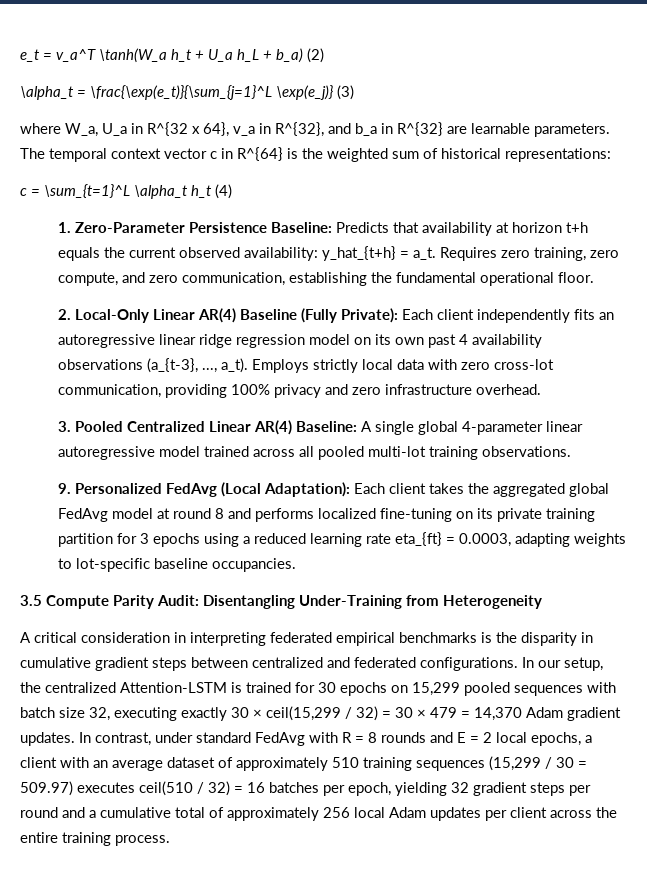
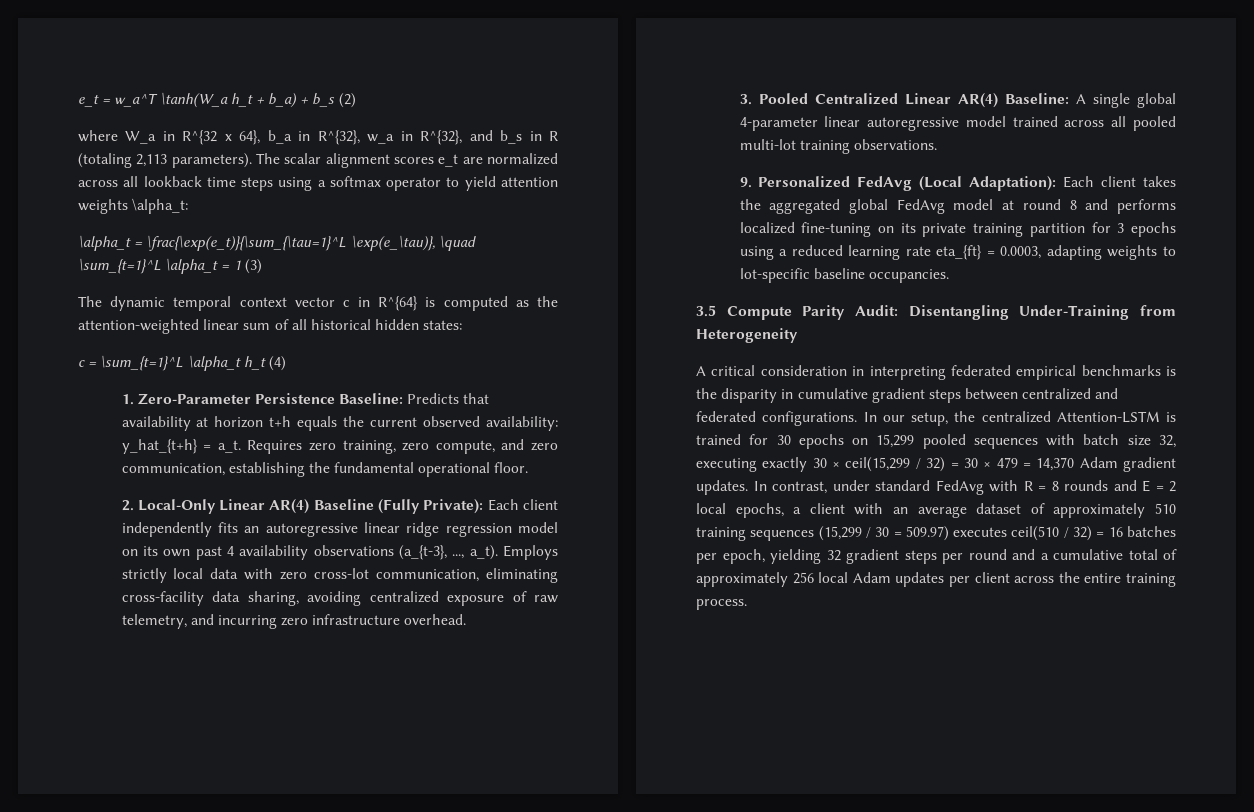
[56,49,96,62] v_a^T -> [114,93,159,107] w_a^T
[208,48,324,63] [20,85,354,100] U_a h_L + b_a) (2) // \alpha_t = \frac{\exp(e_t)}{\sum_{j=1}^L \exp(e_j)} (3) -> [268,93,356,108] b_a) + b_s (2)
[65,123,127,137] W_a, U_a -> [125,131,157,144] W_a
[233,122,610,137] [20,148,45,159] v_a in R^{32}, and b_a in R^{32} are learnable parameters. The -> [267,130,558,145] [78,153,558,168] [78,176,558,191] [78,198,189,214] [78,235,476,251] [78,258,262,274] [78,296,166,311] b_a in R^{32}, w_a in R^{32}, and b_s in R (totaling 2,113 parameters). The scalar alignment scores e_t are normalized across all lookback time steps using a softmax operator to yield attention weights \alpha_t: // \alpha_t = \frac{\exp(e_t)}{\sum_{\tau=1}^L \exp(e_\tau)}, \quad \sum_{t=1}^L \alpha_t = 1 (3) // The dynamic
[302,148,611,162] the weighted sum of historical representations: -> [443,296,558,311] [78,319,463,334] computed as the attention-weighted linear sum of all historical hidden states:
[165,384,349,398] providing 100% privacy and -> [485,568,558,583] [121,591,559,606] [121,614,277,629] eliminating cross-facility data sharing, avoiding centralized exposure of raw telemetry, and incurring

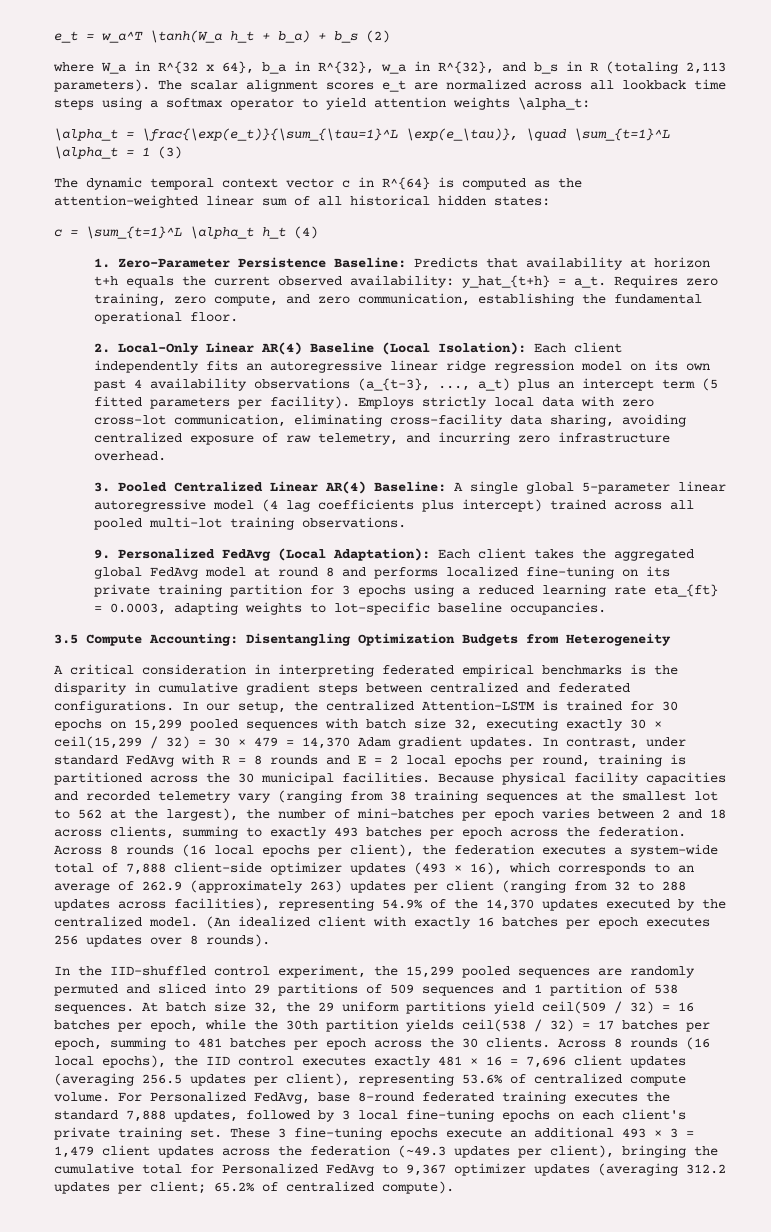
[378,499,484,514] (Fully Private): -> [382,342,527,355] (Local Isolation):
[469,545,498,560] a_t). -> [478,378,719,391] [94,396,351,409] a_t) plus an intercept term (5 fitted parameters per facility).
[739,117,818,131] 4-parameter -> [582,482,671,494] 5-parameter
(1006, 121) none -> [262,499,543,512] (4 lag coefficients plus intercept)
[802,305,1130,320] Parity Audit: Disentangling Under-Training -> [149,633,518,646] Accounting: Disentangling Optimization Budgets
[735,503,1176,518] [696,526,1060,541] epochs, a client with an average dataset of approximately 510 training sequences (15,299 / 30 = 509.97) executes ceil(510 -> [454,754,686,767] [54,772,726,785] [54,790,718,803] [54,808,726,821] [54,826,686,839] [54,844,718,857] [54,862,694,875] [54,880,686,893] [54,898,726,911] [54,916,710,929] [54,934,270,947] [54,965,695,978] [54,983,678,996] [54,1001,606,1014] epochs per round, training is partitioned across the 30 municipal facilities. Because physical facility capacities and recorded telemetry vary (ranging from 38 training sequences at the smallest lot to 562 at the largest), the number of mini-batches per epoch varies between 2 and 18 across clients, summing to exactly 493 batches per epoch across the federation. Across 8 rounds (16 local epochs per client), the federation executes a system-wide total of 7,888 client-side optimizer updates (493 × 16), which corresponds to an average of 262.9 (approximately 263) updates per client (ranging from 32 to 288 updates across facilities), representing 54.9% of the 14,370 updates executed by the centralized model. (An idealized client with exactly 16 batches per epoch executes 256 updates over 8 rounds). // In the IID-shuffled control experiment, the 15,299 pooled sequences are randomly permuted and sliced into 29 partitions of 509 sequences and 1 partition of 538 sequences. At batch size 32, the 29 uniform partitions yield ceil(509
[770,549,1177,564] [696,572,1176,587] [696,599,747,610] yielding 32 gradient steps per round and a cumulative total of approximately 256 local Adam updates per client across the entire training process. -> [205,1019,710,1032] [54,1037,710,1050] [54,1055,686,1068] [54,1073,686,1086] [54,1091,670,1104] [54,1109,686,1122] [54,1127,694,1140] [54,1145,718,1158] [54,1163,726,1176] [54,1181,454,1194] while the 30th partition yields ceil(538 / 32) = 17 batches per epoch, summing to 481 batches per epoch across the 30 clients. Across 8 rounds (16 local epochs), the IID control executes exactly 481 × 16 = 7,696 client updates (averaging 256.5 updates per client), representing 53.6% of centralized compute volume. For Personalized FedAvg, base 8-round federated training executes the standard 7,888 updates, followed by 3 local fine-tuning epochs on each client's private training set. These 3 fine-tuning epochs execute an additional 493 × 3 = 1,479 client updates across the federation (~49.3 updates per client), bringing the cumulative total for Personalized FedAvg to 9,367 optimizer updates (averaging 312.2 updates per client; 65.2% of centralized compute).

